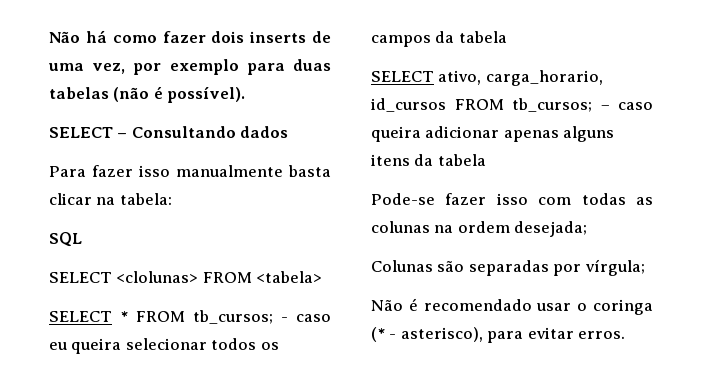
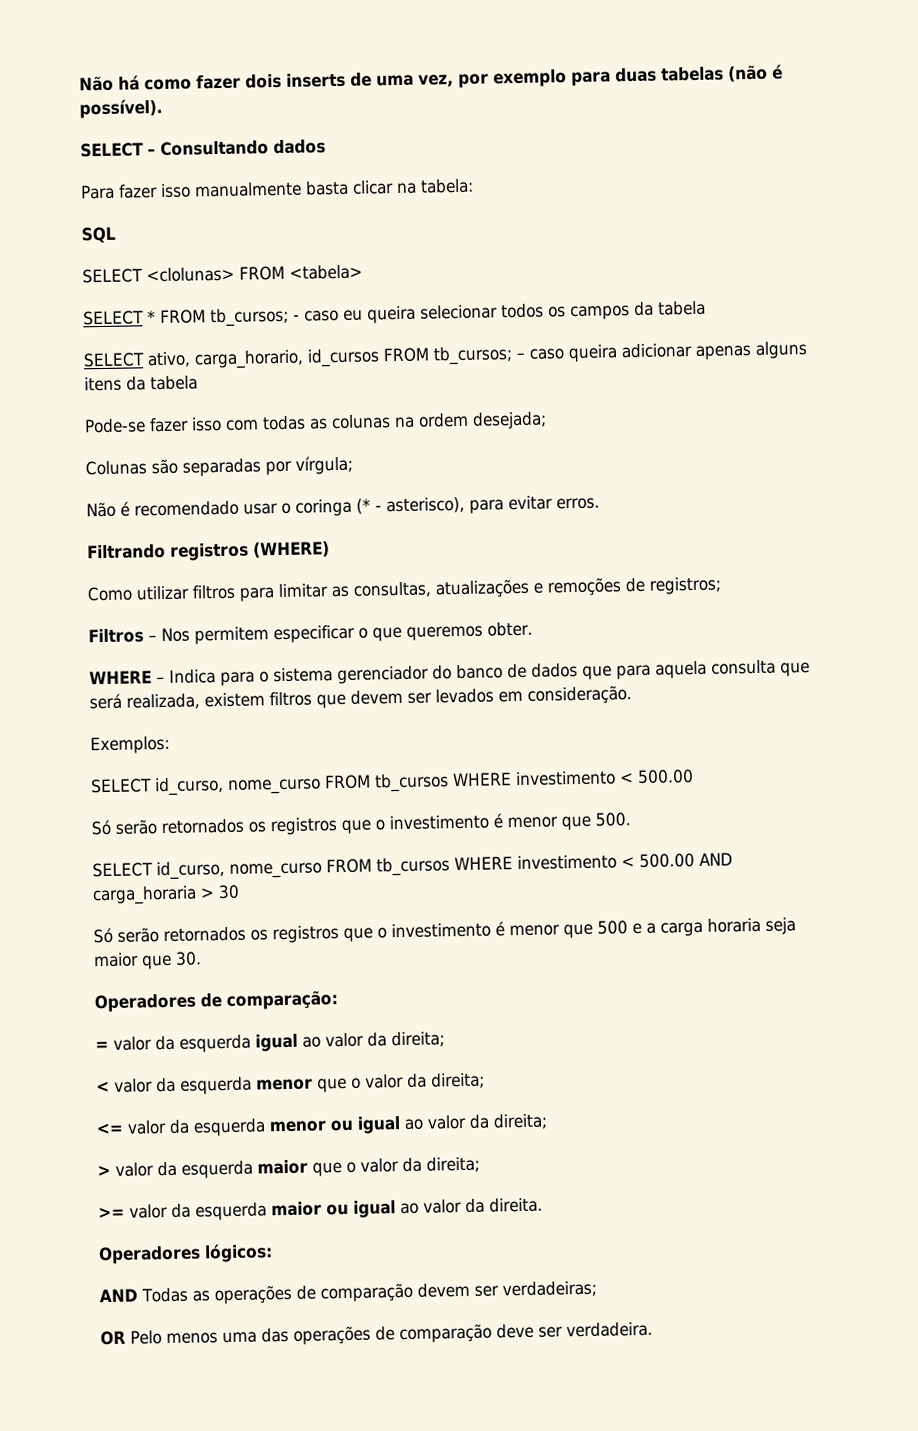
(626, 335) none -> [87,541,330,561] [87,576,721,602] [88,621,533,645] [89,659,810,687] [89,685,632,710] [90,735,170,755] [91,769,694,797] [91,812,631,836] [92,852,733,881] [92,884,240,906] [93,917,796,944] [93,951,202,970] [94,990,338,1013] [95,1031,445,1053] [96,1072,485,1095] [96,1113,548,1137] [97,1156,480,1179] [98,1197,543,1221] [98,1243,273,1265] [99,1280,597,1305] [100,1321,653,1346] // Filtrando registros (WHERE) // Como utilizar filtros para limitar as consultas, atualizações e remoções de registros; // Filtros – Nos permitem especificar o que queremos obter. // WHERE – Indica para o sistema gerenciador do banco de dados que para aquela consulta que será realizada, existem filtros que devem ser levados em consideração. // Exemplos: // SELECT id_curso, nome_curso FROM tb_cursos WHERE investimento < 500.00 // Só serão retornados os registros que o investimento é menor que 500. // SELECT id_curso, nome_curso FROM tb_cursos WHERE investimento < 500.00 AND carga_horaria > 30 // Só serão retornados os registros que o investimento é menor que 500 e a carga horaria seja maior que 30. // Operadores de comparação: // = valor da esquerda igual ao valor da direita; // < valor da esquerda menor que o valor da direita; // <= valor da esquerda menor ou igual ao valor da direita; // > valor da esquerda maior que o valor da direita; // >= valor da esquerda maior ou igual ao valor da direita. // Operadores lógicos: // AND Todas as operações de comparação devem ser verdadeiras; // OR Pelo menos uma das operações de comparação deve ser verdadeira.

